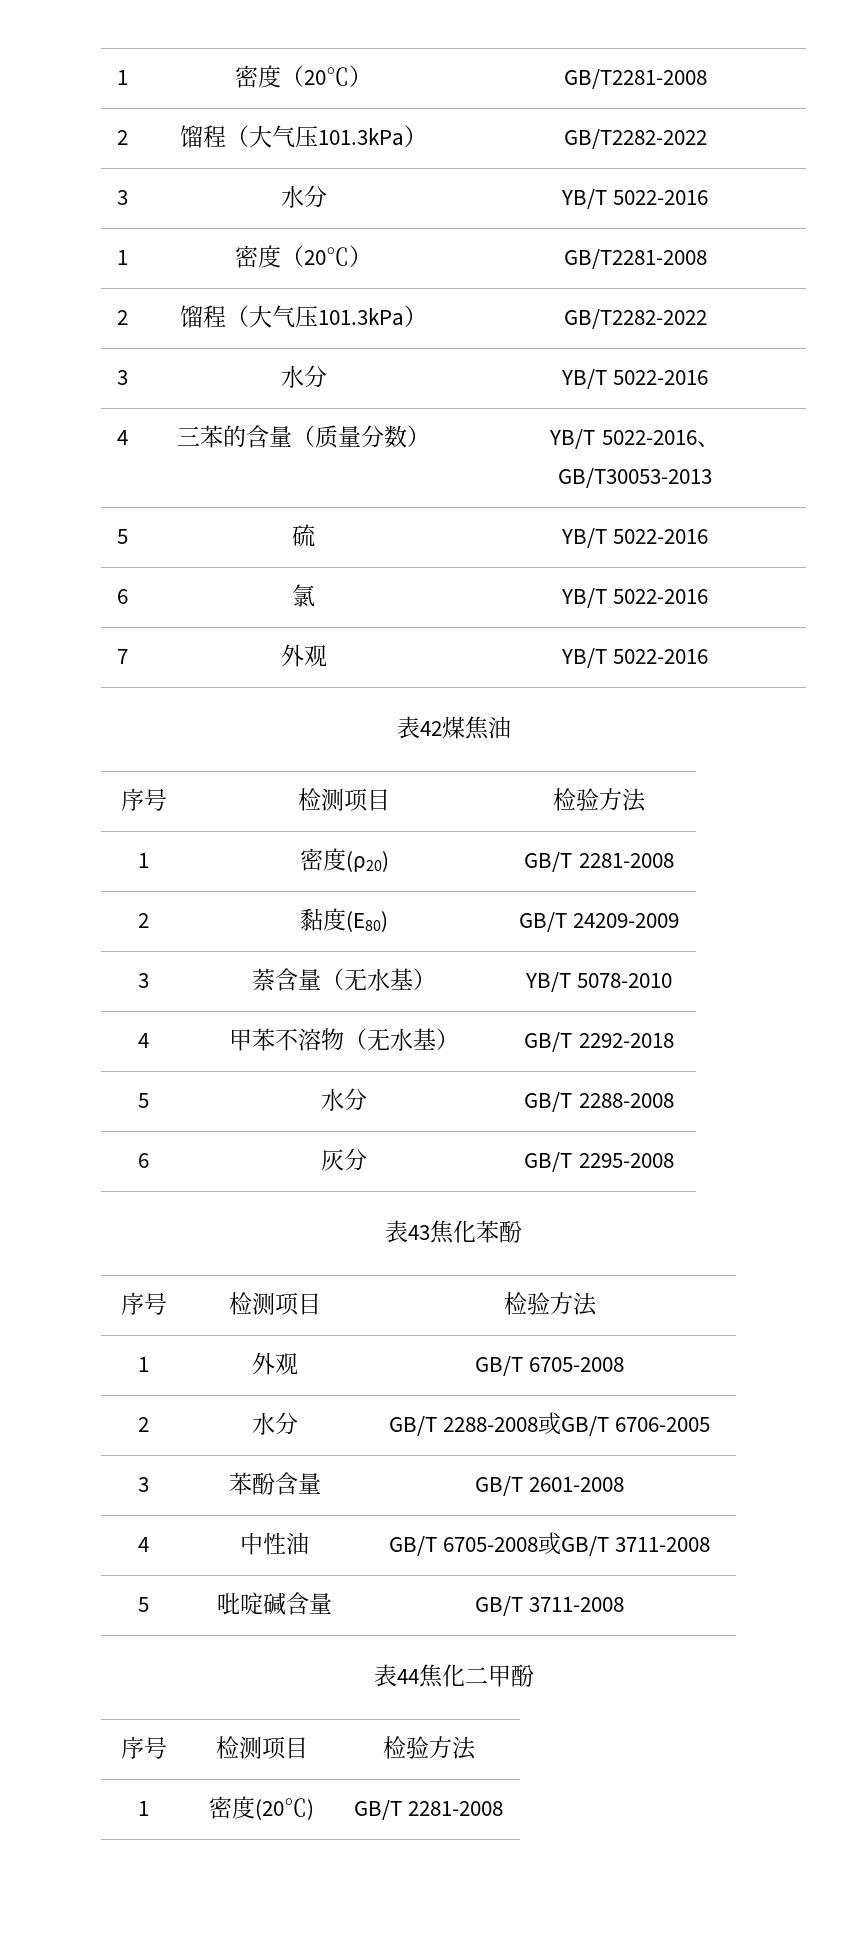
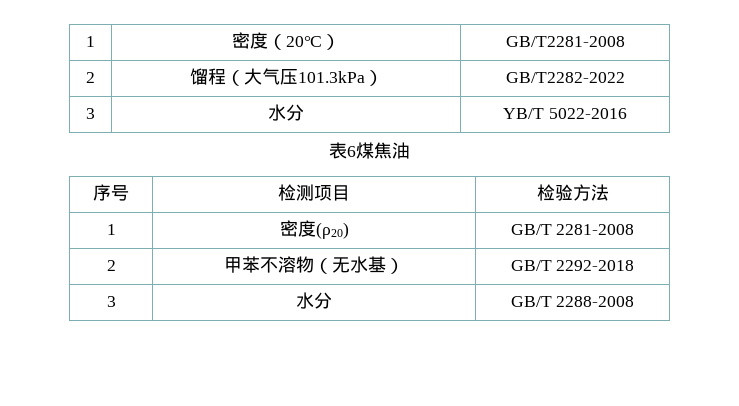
[116,250,128,265] [235,245,372,268] [563,249,707,269] [116,310,128,325] [180,305,427,328] [563,309,707,329] [116,370,128,385] [280,365,327,388] [560,369,709,389] [116,430,128,445] [177,425,430,448] [549,429,720,449] [558,468,712,488] [116,529,128,544] [292,524,316,547] [560,528,709,548] [116,589,128,604] [292,584,315,607] [560,588,709,608] [116,649,128,664] [280,644,327,667] [560,648,709,668] [396,716,442,739] // 1 | 密度（20℃） | GB/T2281-2008 // 2 | 馏程（大气压101.3kPa） | GB/T2282-2022 // 3 | 水分 | YB/T 5022-2016 // 4 | 三苯的含量（质量分数） | YB/T 5022-2016、GB/T30053-2013 // 5 | 硫 | YB/T 5022-2016 // 6 | 氯 | YB/T 5022-2016 // 7 | 外观 | YB/T 5022-2016 // 表42 -> [329,142,356,159] // 表6
[300,908,388,932] [518,912,680,932] [138,973,149,988] [252,968,436,991] [524,972,673,992] [138,1033,149,1048] | 黏度(E80) | GB/T 24209-2009 // 3 | 萘含量（无水基） | YB/T 5078-2010 // 4 -> (116, 265) none
[138,1093,149,1108] [321,1088,367,1111] [524,1092,674,1112] [138,1153,149,1168] [321,1148,367,1171] [524,1152,674,1172] [385,1220,522,1244] [120,1292,167,1315] [228,1292,321,1316] [503,1292,597,1316] [138,1357,149,1372] [251,1352,298,1375] [474,1356,625,1376] [138,1417,149,1432] [251,1412,298,1435] [388,1412,711,1436] [138,1477,149,1492] [228,1472,321,1495] [474,1476,625,1496] [138,1537,149,1552] [240,1532,309,1555] [388,1532,711,1556] [138,1597,149,1612] [217,1592,332,1615] [474,1596,625,1616] [373,1664,534,1688] [120,1736,167,1759] [215,1736,308,1760] [382,1736,476,1760] [138,1801,149,1816] [209,1796,314,1820] [353,1800,504,1820] 5 | 水分 | GB/T 2288-2008 // 6 | 灰分 | GB/T 2295-2008 // 表43焦化苯酚 // 序号 | 检测项目 | 检验方法 // 1 | 外观 | GB/T 6705-2008 // 2 | 水分 | GB/T 2288-2008或GB/T 6706-2005 // 3 | 苯酚含量 | GB/T 2601-2008 // 4 | 中性油 | GB/T 6705-2008或GB/T 3711-2008 // 5 | 吡啶碱含量 | GB/T 3711-2008 // 表44焦化二甲酚 // 序号 | 检测项目 | 检验方法 // 1 | 密度(20℃) | GB/T 2281-2008 -> [106,296,116,307] [296,292,332,309] [510,296,635,307] 3 | 水分 | GB/T 2288-2008

